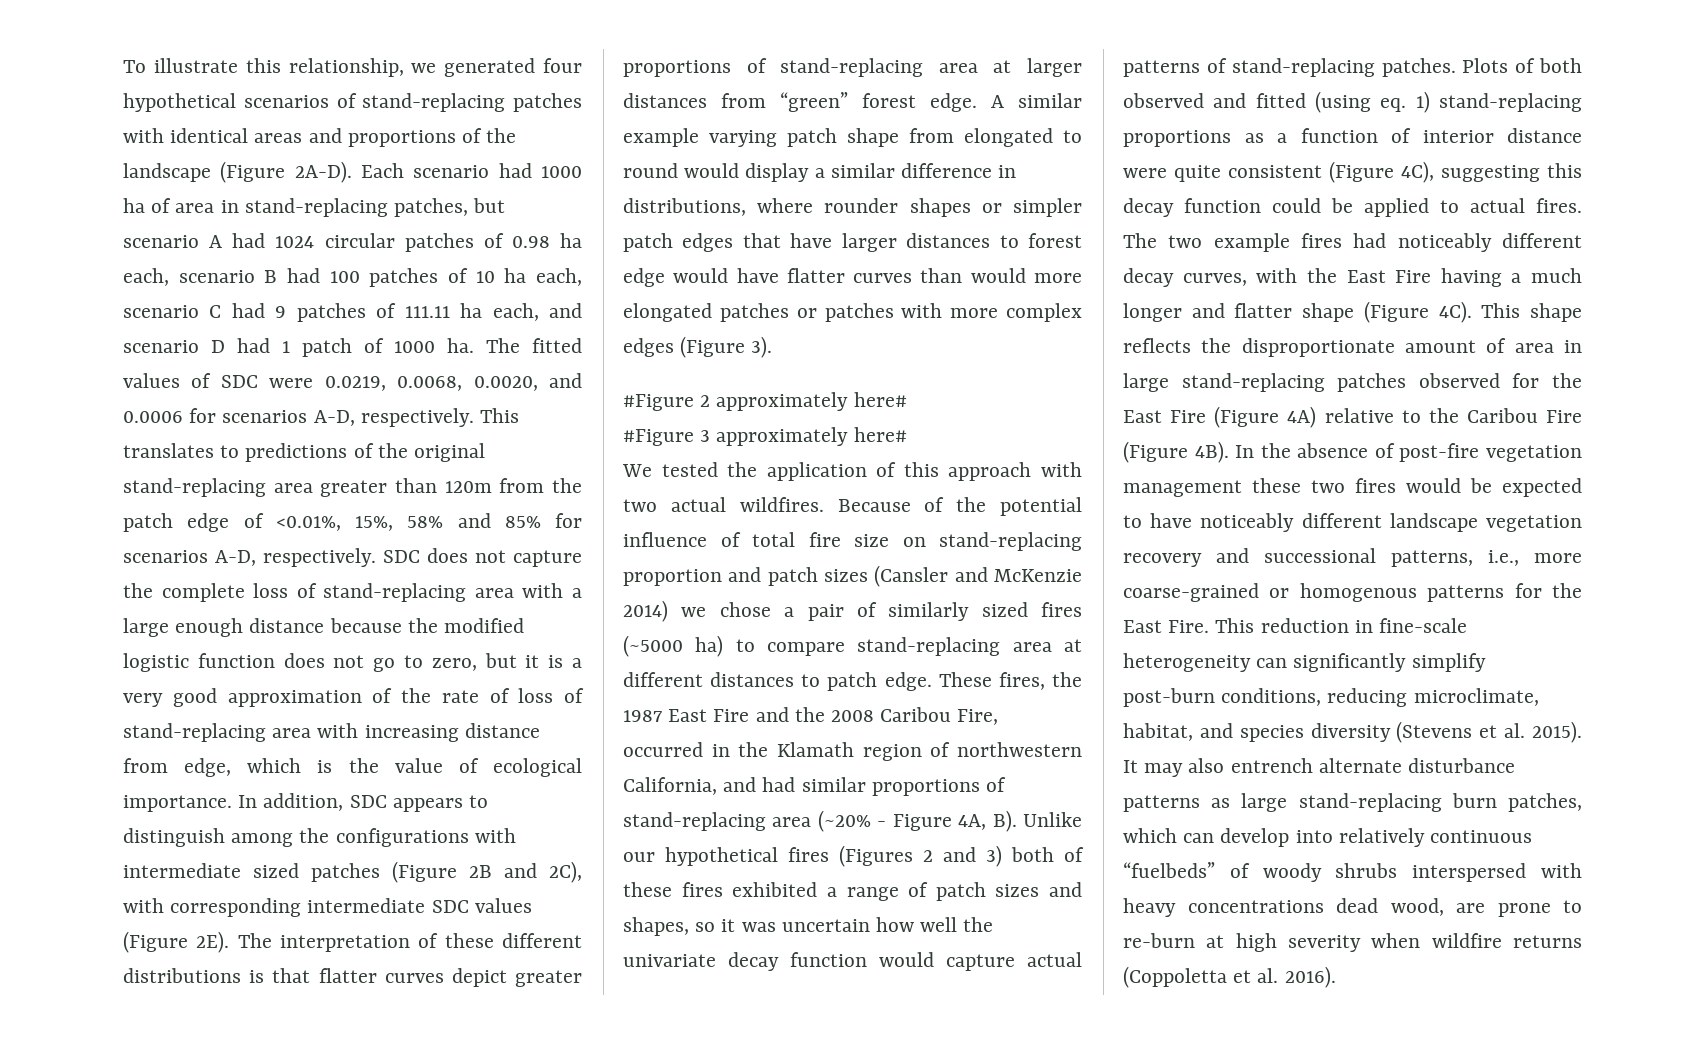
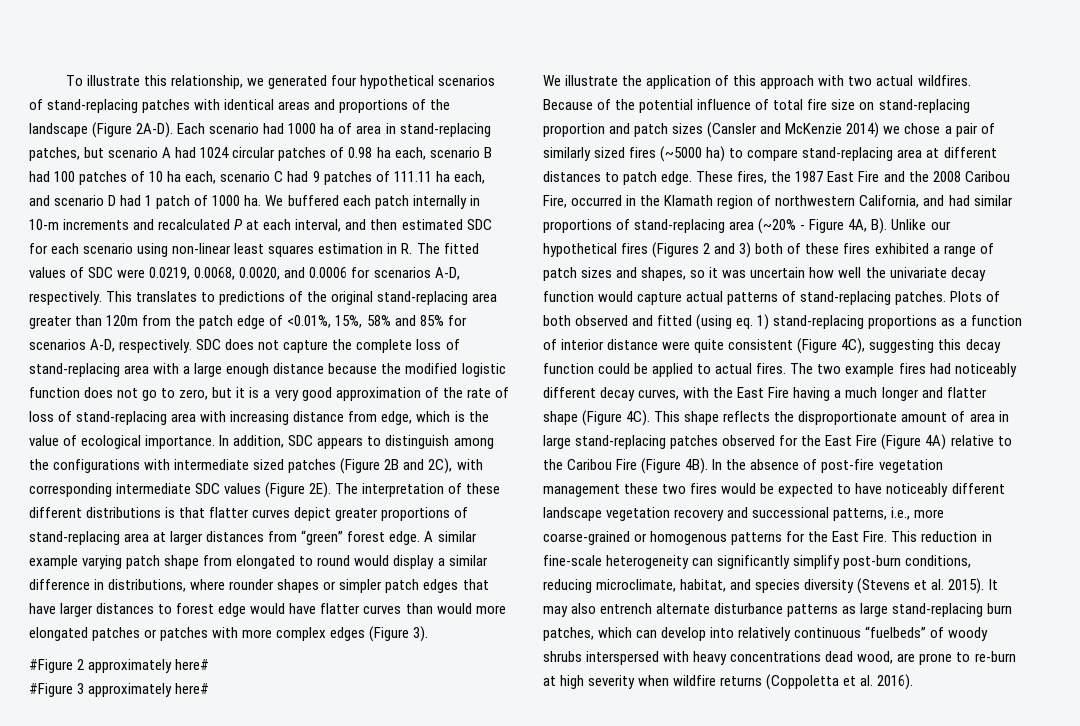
(474, 345) none -> [265,195,480,209] [29,219,492,232] [29,243,413,257] We buffered each patch internally in 10-m increments and recalculated P at each interval, and then estimated SDC for each scenario using non-linear least squares estimation in R.
[661,462,718,477] tested -> [565,75,619,86] illustrate

